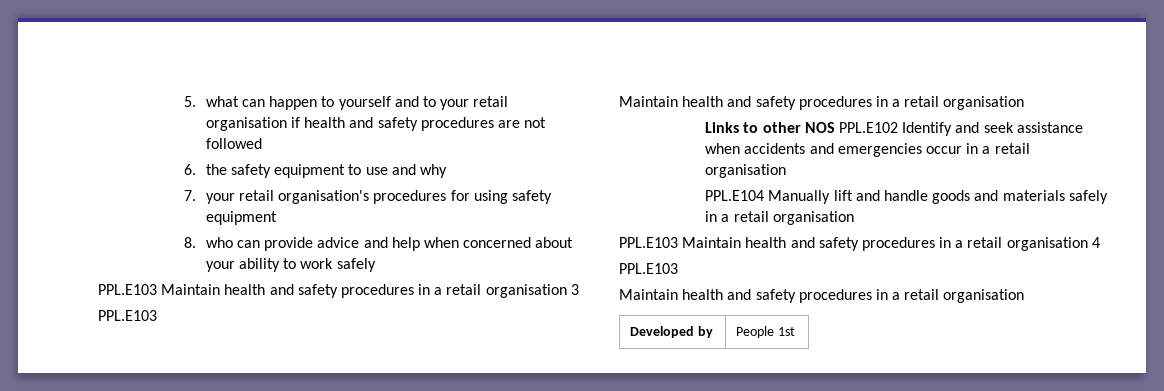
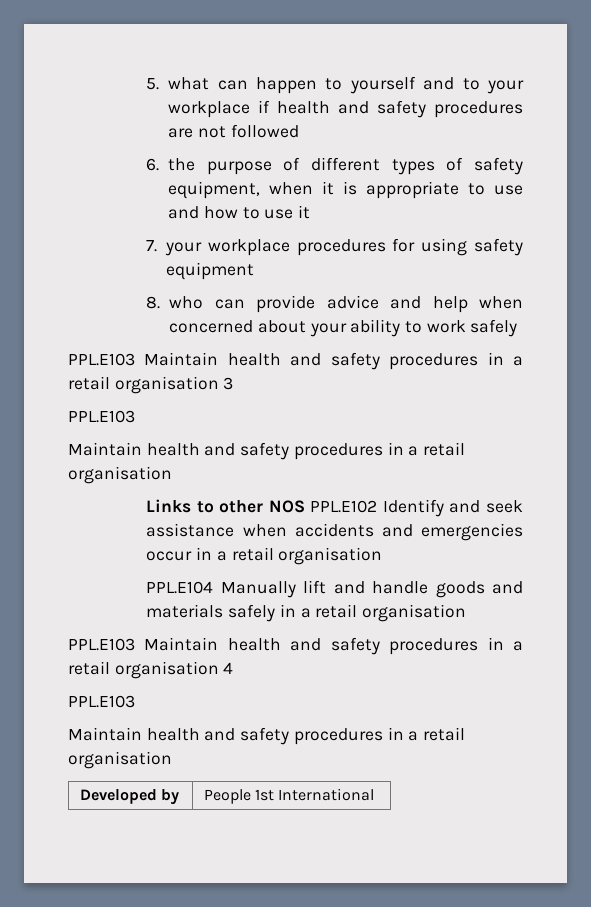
[473,96,509,107] [205,117,287,131] retail organisation -> [168,101,251,118] workplace
[230,164,447,178] safety equipment to use and why -> [206,157,523,175] [168,181,523,199] [168,205,310,219] purpose of different types of safety equipment, when it is appropriate to use and how to use it
[238,190,370,204] retail organisation's -> [207,239,290,256] workplace
(795, 331) none -> [278,788,375,801] International

